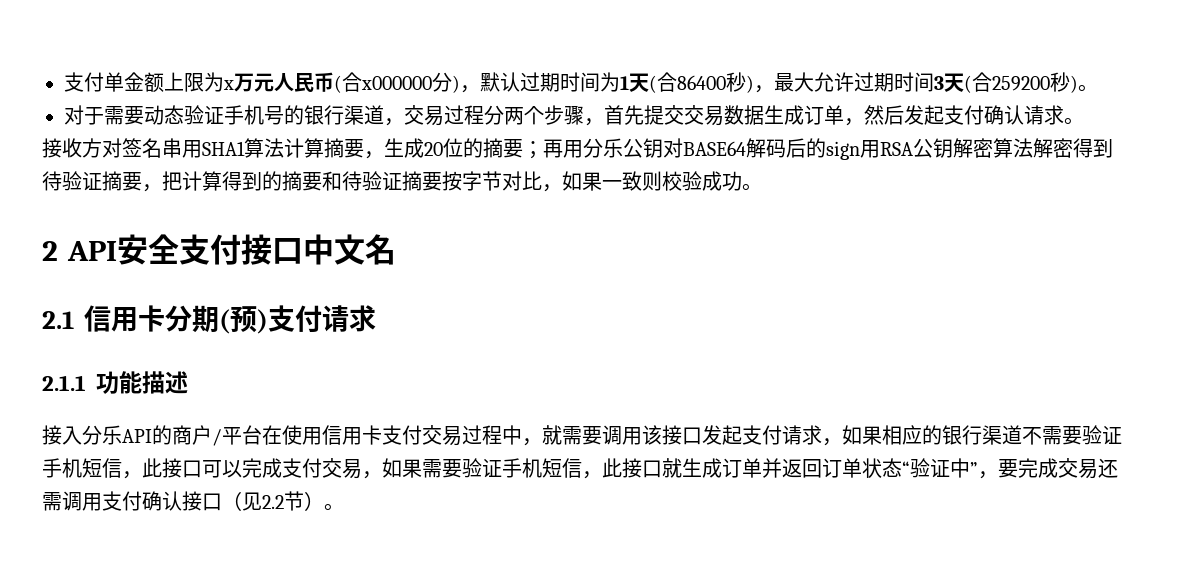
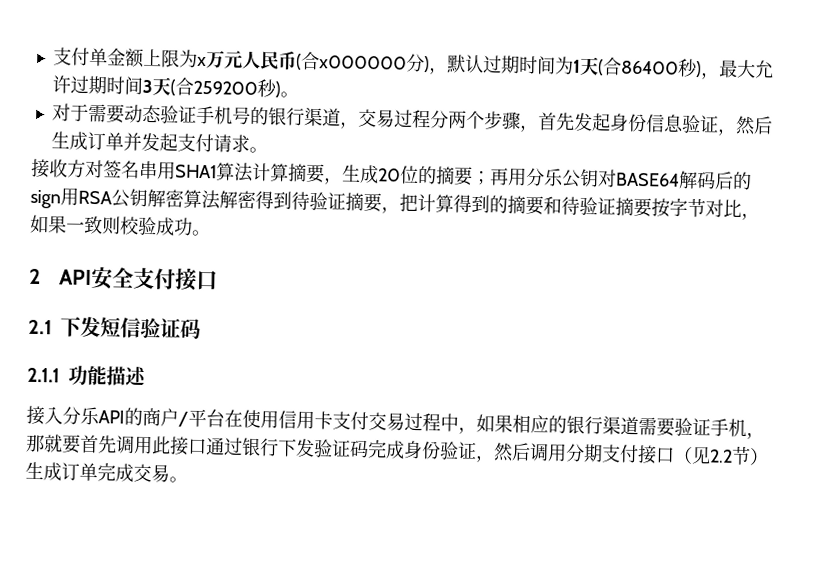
[644,105,1024,126] 提交交易数据生成订单，然后发起支付确认 -> [572,112,773,136] [50,131,214,153] 发起身份信息验证，然后生成订单并发起支付
[303,234,396,265] 中文名 -> (218, 280) none
[84,305,376,334] 信用卡分期(预)支付请求 -> [60,316,201,339] 下发短信验证码
[542,425,842,446] 就需要调用该接口发起支付请求， -> (477, 430) none
[1022,425,1122,445] [42,458,1118,479] [42,491,324,511] 不需要验证手机短信，此接口可以完成支付交易，如果需要验证手机短信，此接口就生成订单并返回订单状态“验证中”，要完成交易还需调用支付确认接口（见2.2节） -> [638,417,765,440] [26,434,769,466] [25,461,170,483] 需要验证手机，那就要首先调用此接口通过银行下发验证码完成身份验证，然后调用分期支付接口（见2.2节）生成订单完成交易

